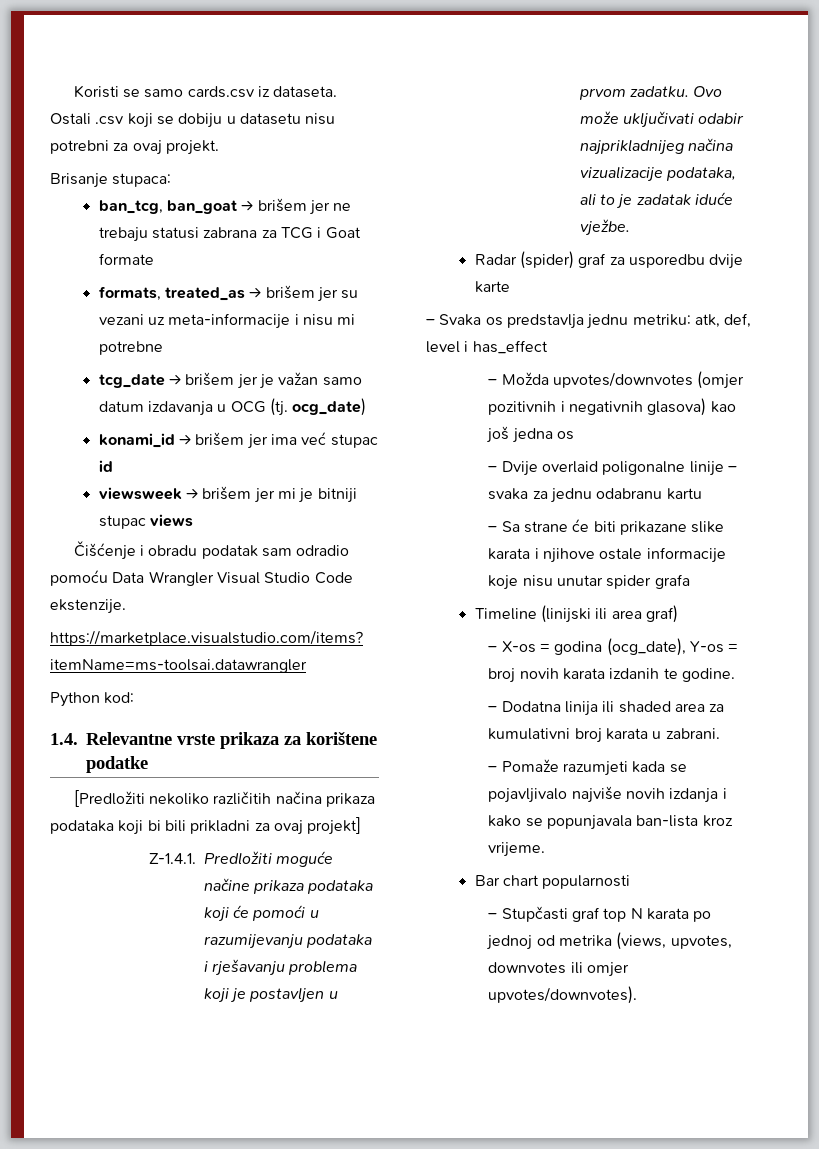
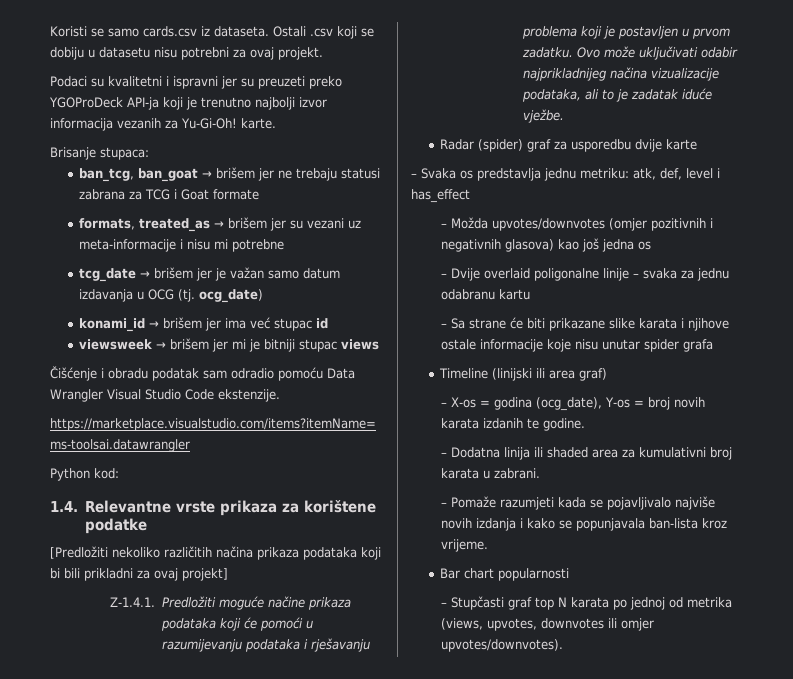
(219, 147) none -> [50,76,342,89] [49,97,327,110] [50,118,276,131] // Podaci su kvalitetni i ispravni jer su preuzeti preko YGOProDeck API-ja koji je trenutno najbolji izvor informacija vezanih za Yu-Gi-Oh! karte.

